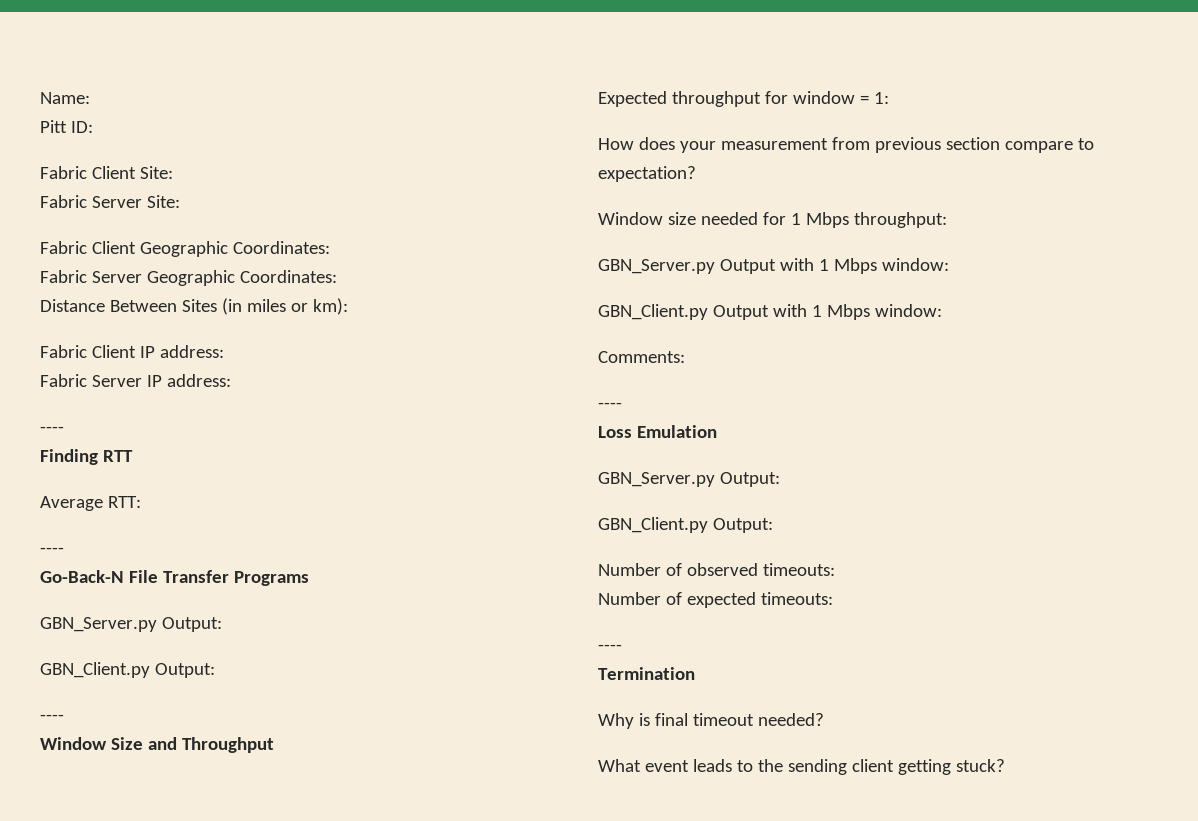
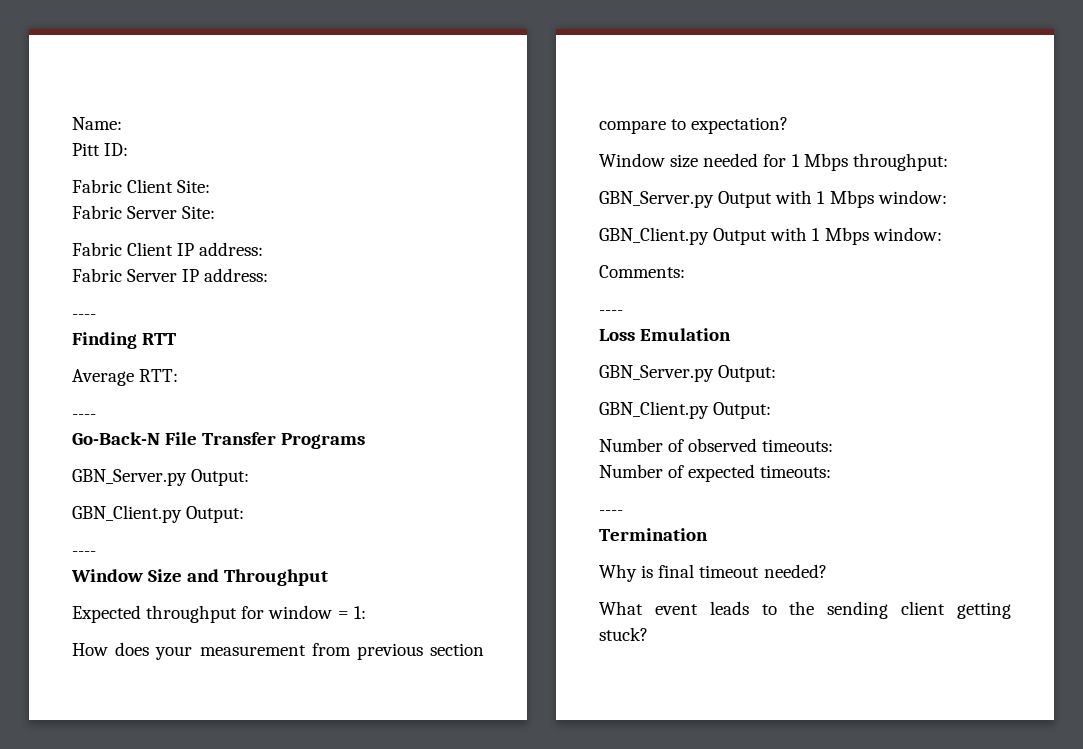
[40,241,330,257] [40,270,337,286] [40,298,348,315] // Fabric Client Geographic Coordinates: // Fabric Server Geographic Coordinates: // Distance Between Sites (in miles or km): -> (216, 212) none

